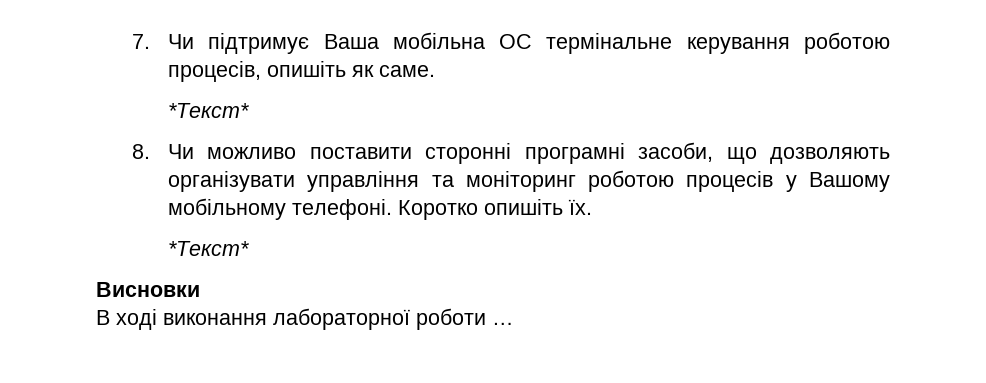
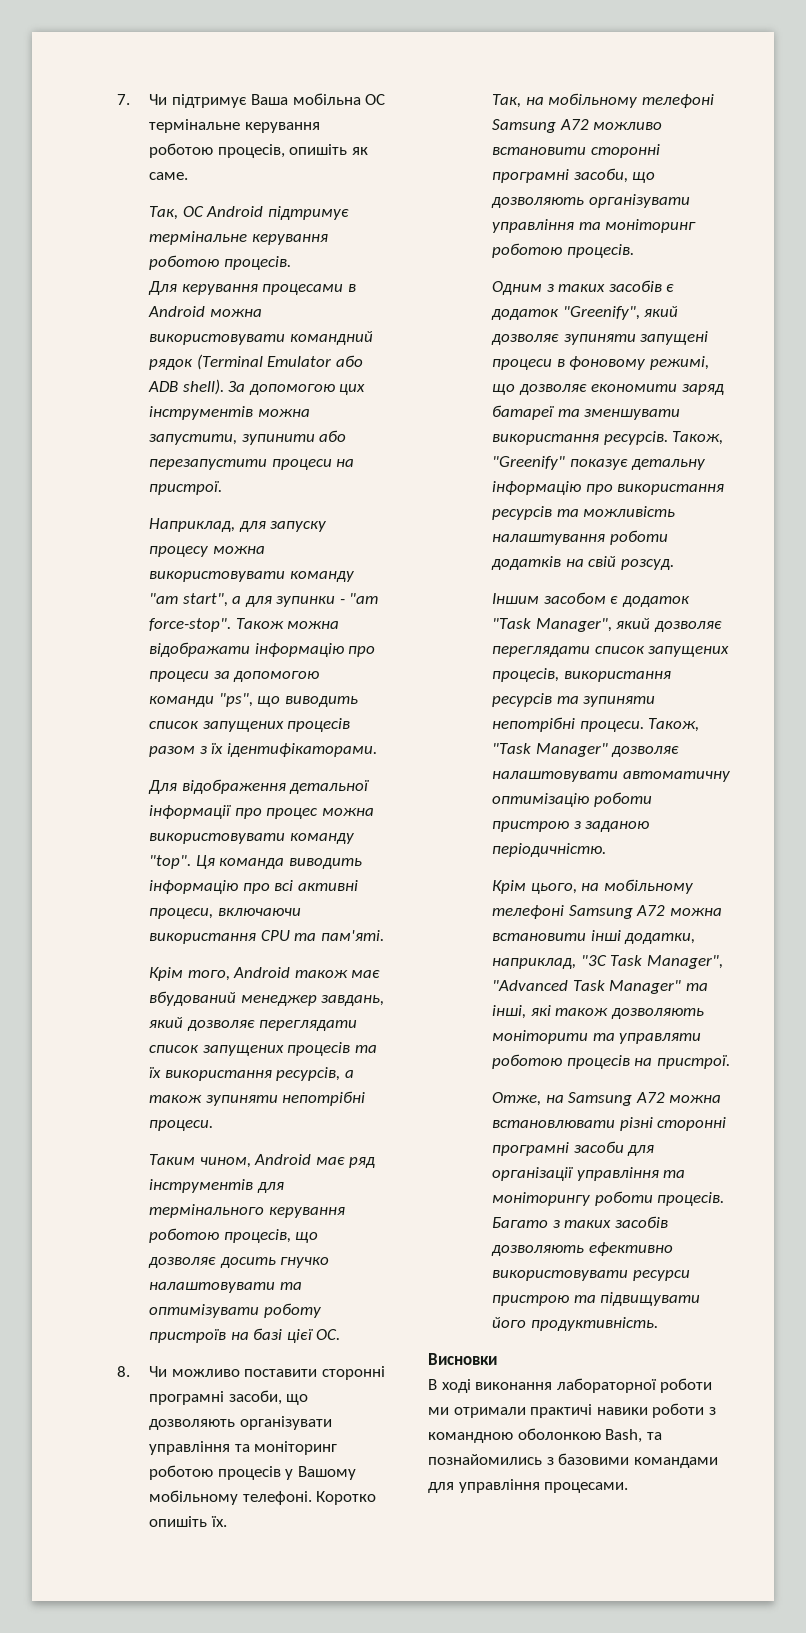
[167,103,249,118] *Текст* -> [148,206,349,220] [148,231,328,245] [148,255,291,270] [147,281,356,295] [147,306,262,317] [148,331,373,345] [148,354,363,370] [147,379,366,395] [148,406,310,420] [148,430,347,445] [148,459,355,470] [148,481,222,495] [148,518,327,532] [148,546,265,557] [148,571,354,582] [148,593,379,607] [148,618,340,632] [148,642,376,657] [148,671,320,682] [148,693,358,707] [148,718,351,732] [148,743,377,757] [147,779,371,794] [148,805,374,819] [148,833,354,844] [148,855,362,869] [148,880,358,894] [148,908,301,919] [148,930,384,944] [148,967,381,981] [148,991,385,1006] [148,1017,358,1031] [148,1042,377,1056] [148,1067,354,1081] [148,1091,366,1106] [148,1120,213,1131] [148,1154,376,1168] [148,1179,284,1193] [148,1204,345,1218] [148,1228,319,1243] [147,1257,330,1268] [148,1282,302,1293] [148,1303,321,1318] [148,1328,341,1343] Так, ОС Android підтримує термінальне керування роботою процесів. // Для керування процесами в Android можна використовувати командний рядок (Terminal Emulator або ADB shell). За допомогою цих інструментів можна запустити, зупинити або перезапустити процеси на пристрої. // Наприклад, для запуску процесу можна використовувати команду "am start", а для зупинки - "am force-stop". Також можна відображати інформацію про процеси за допомогою команди "ps", що виводить список запущених процесів разом з їх ідентифікаторами. // Для відображення детальної інформації про процес можна використовувати команду "top". Ця команда виводить інформацію про всі активні процеси, включаючи використання CPU та пам'яті. // Крім того, Android також має вбудований менеджер завдань, який дозволяє переглядати список запущених процесів та їх використання ресурсів, а також зупиняти непотрібні процеси. // Таким чином, Android має ряд інструментів для термінального керування роботою процесів, що дозволяє досить гнучко налаштовувати та оптимізувати роботу пристроїв на базі цієї ОС.
[167,241,249,256] *Текст* -> [491,93,714,108] [491,119,663,133] [491,144,660,158] [491,168,656,183] [490,194,690,208] [491,219,697,233] [491,243,634,258] [491,280,675,295] [490,306,679,320] [490,331,709,345] [491,356,709,370] [491,384,724,395] [491,405,681,420] [491,431,724,445] [491,456,706,470] [491,481,725,495] [491,506,676,520] [491,530,668,545] [490,556,674,570] [491,592,690,607] [491,618,722,632] [491,646,730,657] [491,668,671,682] [491,693,656,707] [491,717,700,732] [491,743,680,757] [491,771,730,782] [491,792,652,807] [491,821,650,832] [491,843,606,857] [491,879,693,894] [491,905,722,919] [491,930,696,944] [491,955,723,969] [491,980,708,994] [491,1005,704,1019] [491,1030,702,1044] [491,1054,730,1069] [491,1092,722,1106] [491,1117,727,1131] [491,1141,655,1156] [491,1167,686,1181] [491,1191,725,1206] [491,1216,668,1228] [490,1242,673,1256] [491,1270,690,1281] [491,1292,701,1306] [491,1317,658,1331] Так, на мобільному телефоні Samsung A72 можливо встановити сторонні програмні засоби, що дозволяють організувати управління та моніторинг роботою процесів. // Одним з таких засобів є додаток "Greenify", який дозволяє зупиняти запущені процеси в фоновому режимі, що дозволяє економити заряд батареї та зменшувати використання ресурсів. Також, "Greenify" показує детальну інформацію про використання ресурсів та можливість налаштування роботи додатків на свій розсуд. // Іншим засобом є додаток "Task Manager", який дозволяє переглядати список запущених процесів, використання ресурсів та зупиняти непотрібні процеси. Також, "Task Manager" дозволяє налаштовувати автоматичну оптимізацію роботи пристрою з заданою періодичністю. // Крім цього, на мобільному телефоні Samsung A72 можна встановити інші додатки, наприклад, "3C Task Manager", "Advanced Task Manager" та інші, які також дозволяють моніторити та управляти роботою процесів на пристрої. // Отже, на Samsung A72 можна встановлювати різні сторонні програмні засоби для організації управління та моніторингу роботи процесів. Багато з таких засобів дозволяють ефективно використовувати ресурси пристрою та підвищувати його продуктивність.
[492,322,514,325] … -> [428,1403,716,1418] [428,1428,662,1443] [428,1453,718,1468] [428,1479,629,1493] ми отримали практичі навики роботи з командною оболонкою Bash, та познайомились з базовими командами для управління процесами.

